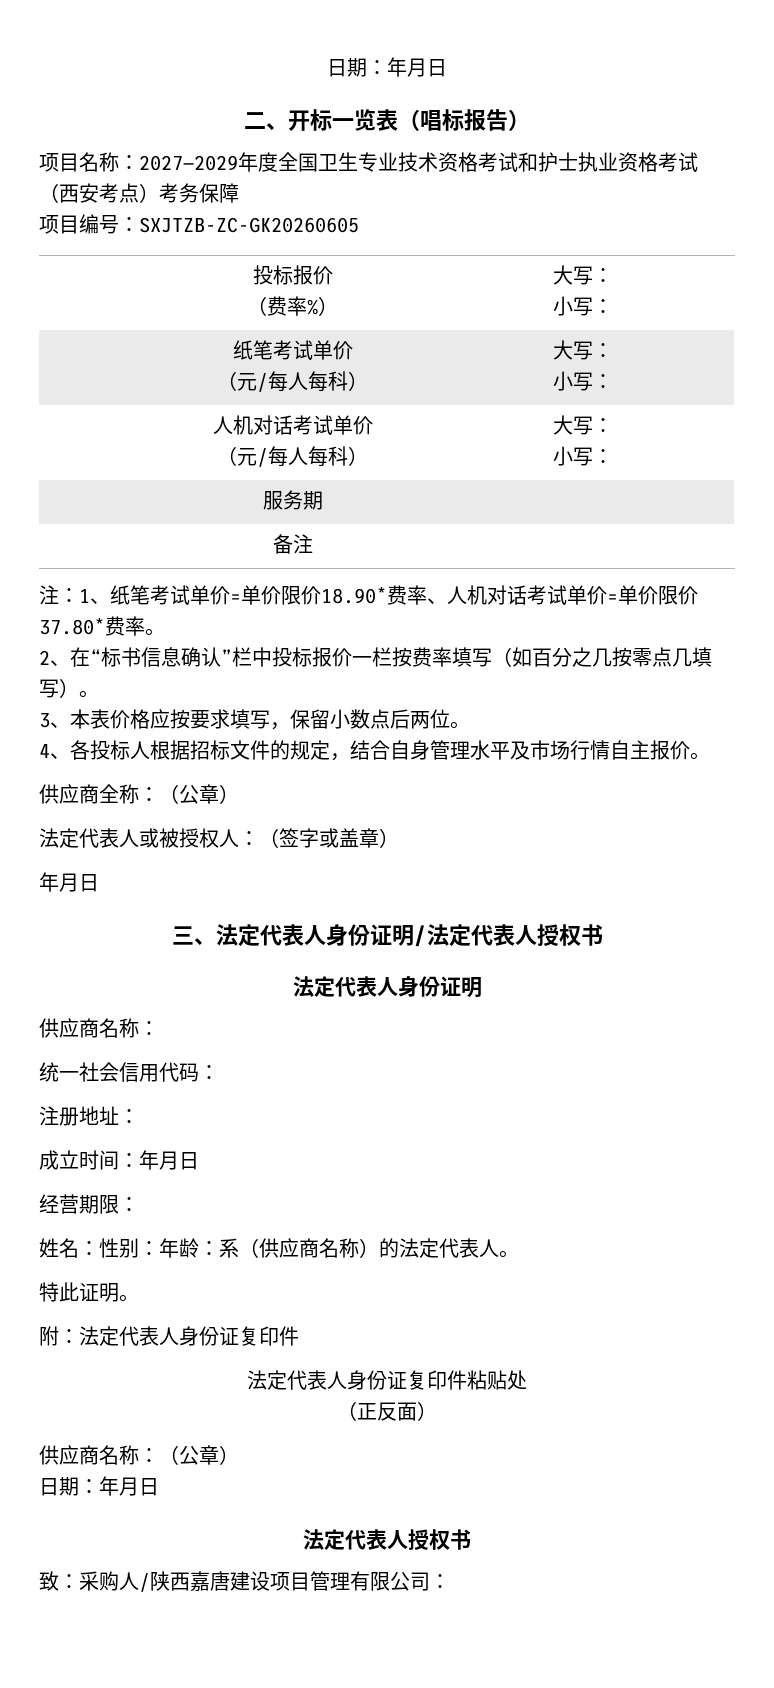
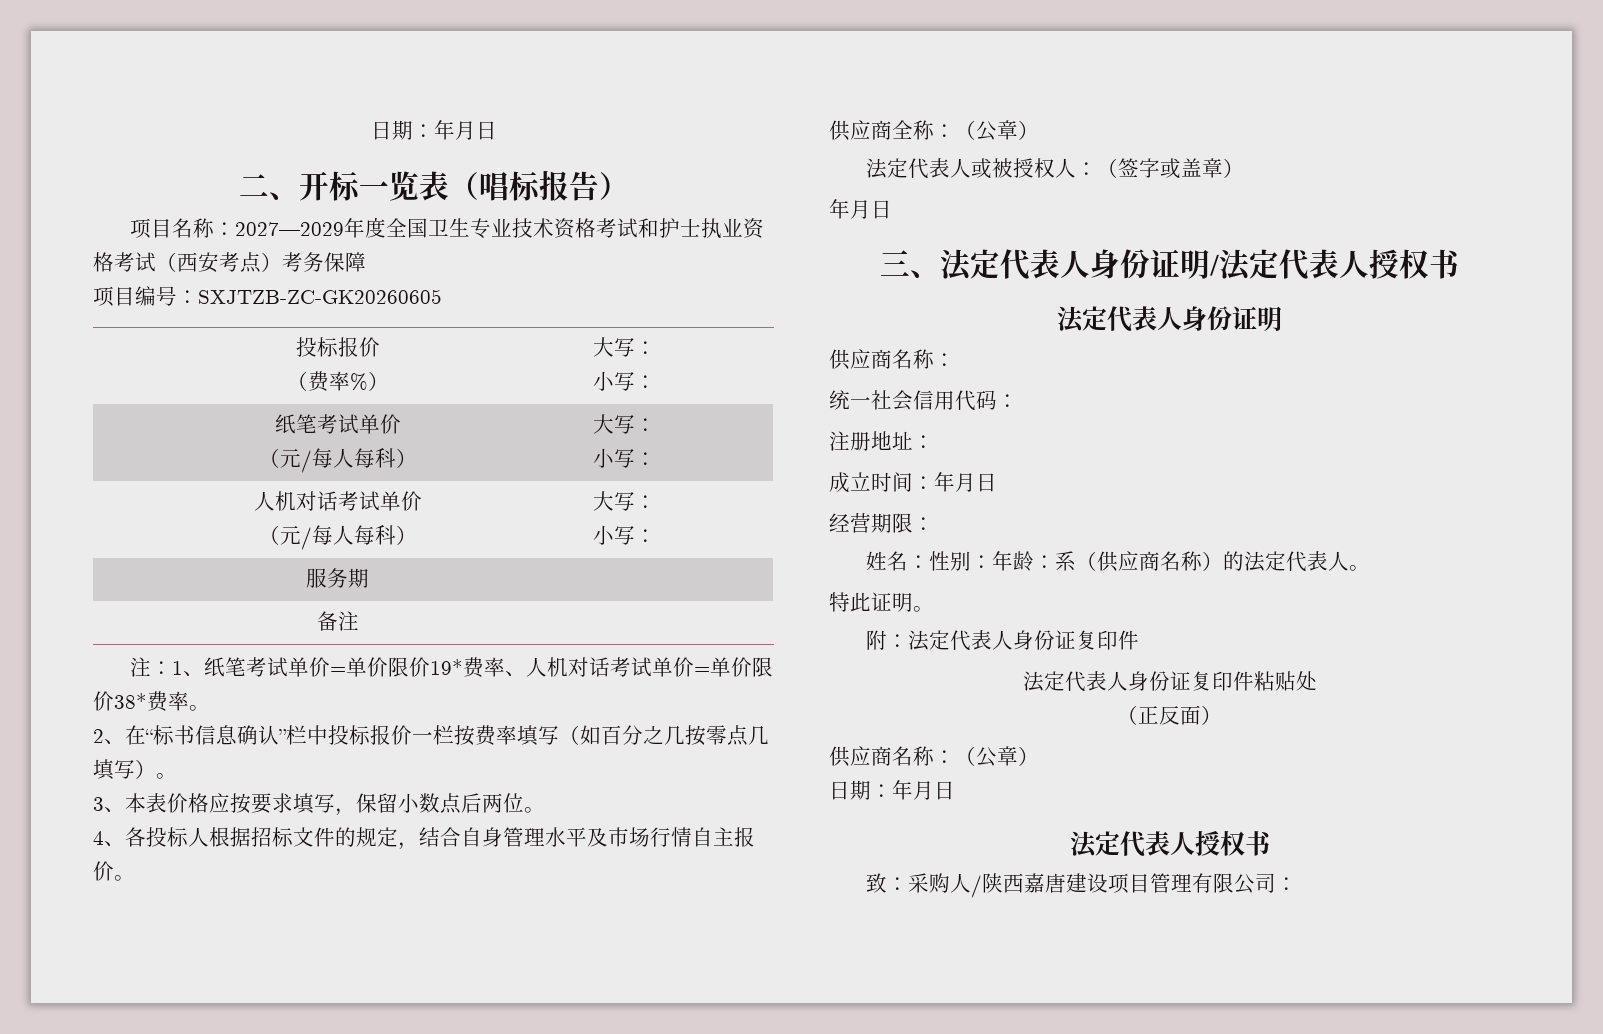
[321,587,387,604] 18.90* -> [430,659,464,675] 19*
[39,618,105,635] 37.80* -> [114,693,147,709] 38*

